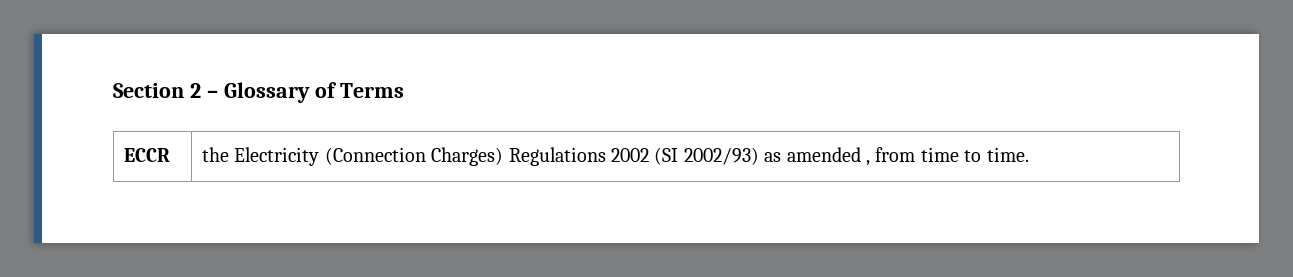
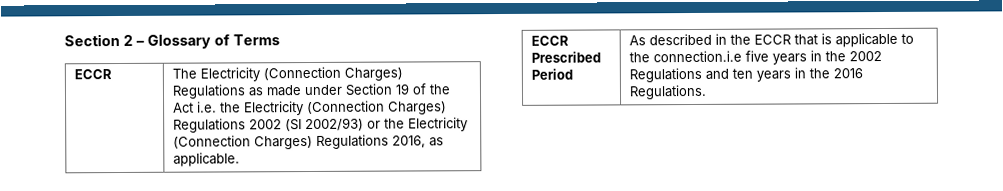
(170, 155) none -> [172,66,404,82] [172,83,451,99] [173,101,218,113] The Electricity (Connection Charges) Regulations as made under Section 19 of the Act i.e.
[764,147,1029,166] as amended , from time to time. -> [367,117,469,132] [173,134,445,150] [173,152,241,167] [531,35,570,46] [531,51,602,63] [531,68,574,80] [629,32,915,48] [629,50,883,65] [629,67,864,83] [629,84,708,100] or the Electricity (Connection Charges) Regulations 2016, as applicable. // ECCR Prescribed Period | As described in the ECCR that is applicable to the connection.i.e five years in the 2002 Regulations and ten years in the 2016 Regulations.

